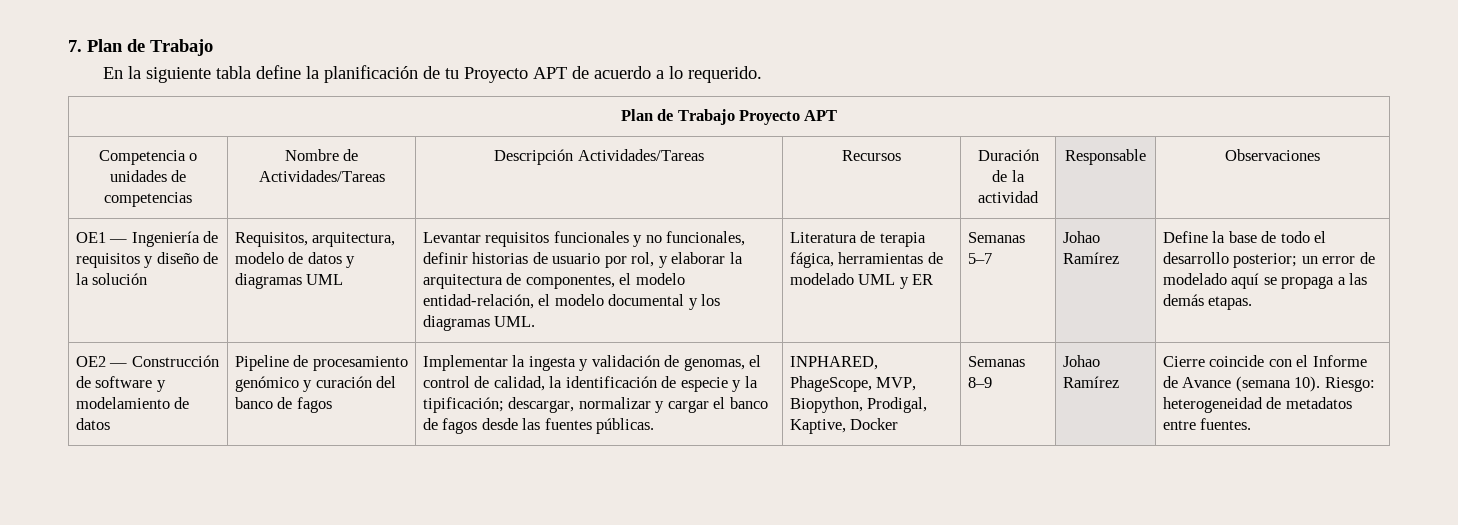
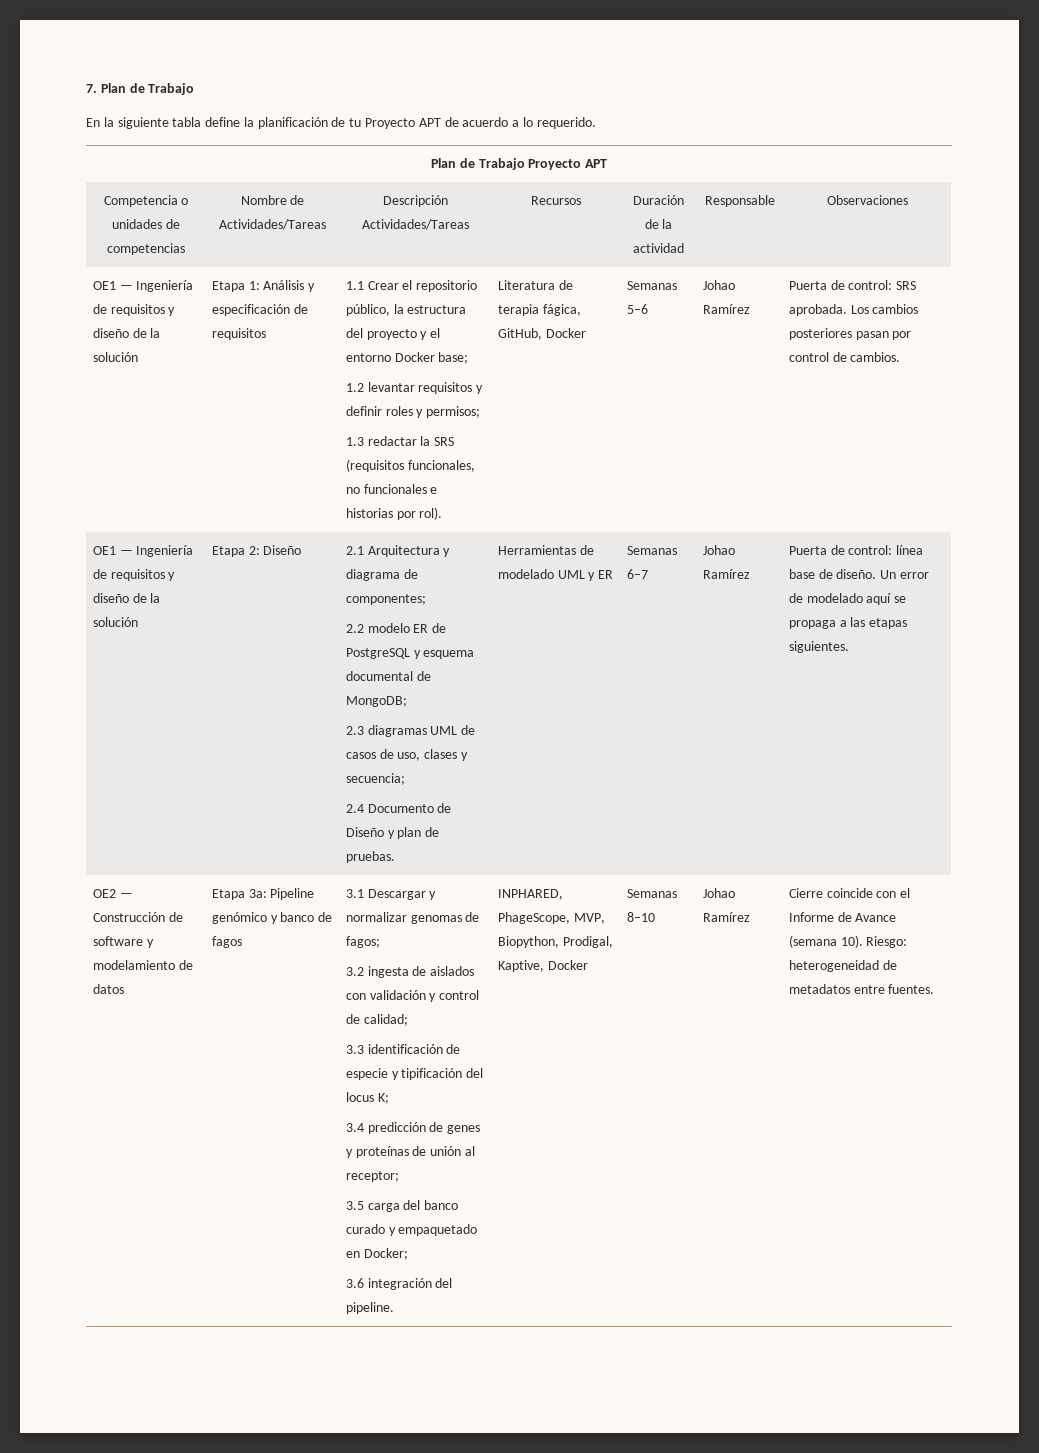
[234,232,396,247] [234,252,356,268] [234,273,344,289] [422,231,746,247] [422,252,743,268] [422,273,685,289] [422,294,721,310] [422,315,536,331] [789,231,926,247] [789,252,924,268] Requisitos, arquitectura, modelo de datos y diagramas UML | Levantar requisitos funcionales y no funcionales, definir historias de usuario por rol, y elaborar la arquitectura de componentes, el modelo entidad-relación, el modelo documental y los diagramas UML. | Literatura de terapia fágica, herramientas -> [211,280,316,292] [211,304,308,316] [211,328,266,340] [345,280,478,292] [345,304,467,316] [345,328,441,340] [345,352,469,364] [345,382,484,394] [345,406,481,418] [345,436,455,446] [345,459,475,472] [345,484,438,494] [345,507,443,520] [497,280,573,290] [497,304,581,316] [497,328,586,340] [626,281,677,290] [626,304,648,314] [702,280,735,290] [702,304,750,314] [788,280,917,290] [788,304,919,316] [788,328,912,340] [788,352,901,362] [92,545,194,557] [92,569,176,581] [92,593,161,603] [92,617,138,627] [211,545,302,557] [345,545,451,557] [345,569,418,581] [345,594,426,605] [345,623,447,633] [345,648,475,659] [345,671,431,681] [345,696,407,707] [345,725,476,737] [345,749,468,761] [345,773,405,785] [345,803,452,813] [345,827,440,839] [345,851,395,863] [497,545,576,555] Etapa 1: Análisis y especificación de requisitos | 1.1 Crear el repositorio público, la estructura del proyecto y el entorno Docker base; // 1.2 levantar requisitos y definir roles y permisos; // 1.3 redactar la SRS (requisitos funcionales, no funcionales e historias por rol). | Literatura de terapia fágica, GitHub, Docker | Semanas 5–6 | Johao Ramírez | Puerta de control: SRS aprobada. Los cambios posteriores pasan por control de cambios. // OE1 — Ingeniería de requisitos y diseño de la solución | Etapa 2: Diseño | 2.1 Arquitectura y diagrama de componentes; // 2.2 modelo ER de PostgreSQL y esquema documental de MongoDB; // 2.3 diagramas UML de casos de uso, clases y secuencia; // 2.4 Documento de Diseño y plan de pruebas. | Herramientas
[967,253,992,264] [1062,231,1100,243] [1062,252,1119,264] [1162,231,1327,243] [1162,252,1318,268] 5–7 | Johao Ramírez | Define la base de todo el desarrollo posterior; un -> [626,569,648,579] [702,545,735,555] [702,569,750,579] [788,545,924,555] [788,569,897,579] 6–7 | Johao Ramírez | Puerta de control: línea base de diseño. Un
[1162,294,1253,310] demás etapas. -> [869,618,908,629] [788,641,849,653] etapas siguientes.
[234,355,408,371] [234,376,397,392] [234,397,332,413] [422,355,762,371] [422,376,758,392] [422,397,768,413] [422,418,655,434] Pipeline de procesamiento genómico y curación del banco de fagos | Implementar la ingesta y validación de genomas, el control de calidad, la identificación de especie y la tipificación; descargar, normalizar y cargar el banco de fagos desde las fuentes públicas. -> [211,888,315,900] [211,912,333,924] [211,936,242,948] [345,889,437,900] [345,912,480,924] [345,936,380,948] [345,966,475,978] [345,990,480,1002] [345,1014,408,1026] [345,1044,461,1054] [345,1068,484,1080] [345,1092,389,1104] [345,1122,481,1134] [345,1146,475,1158] [345,1171,399,1182] [345,1200,459,1212] [345,1224,478,1236] [345,1248,408,1260] [345,1278,453,1290] [345,1302,394,1314] Etapa 3a: Pipeline genómico y banco de fagos | 3.1 Descargar y normalizar genomas de fagos; // 3.2 ingesta de aislados con validación y control de calidad; // 3.3 identificación de especie y tipificación del locus K; // 3.4 predicción de genes y proteínas de unión al receptor; // 3.5 carga del banco curado y empaquetado en Docker; // 3.6 integración del pipeline.
[967,377,992,388] 8–9 -> [626,912,655,922] 8–10

